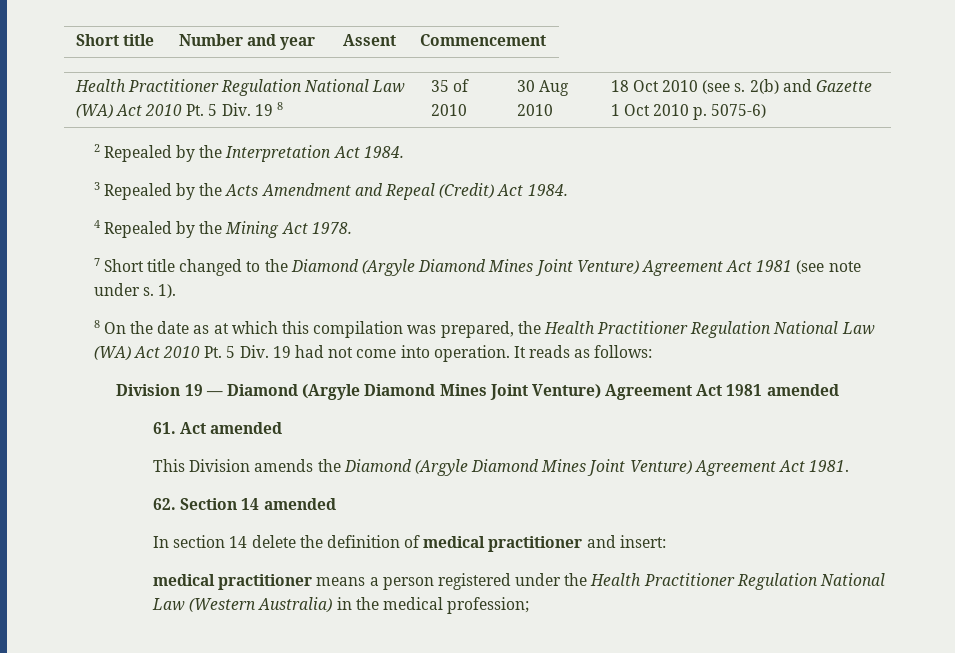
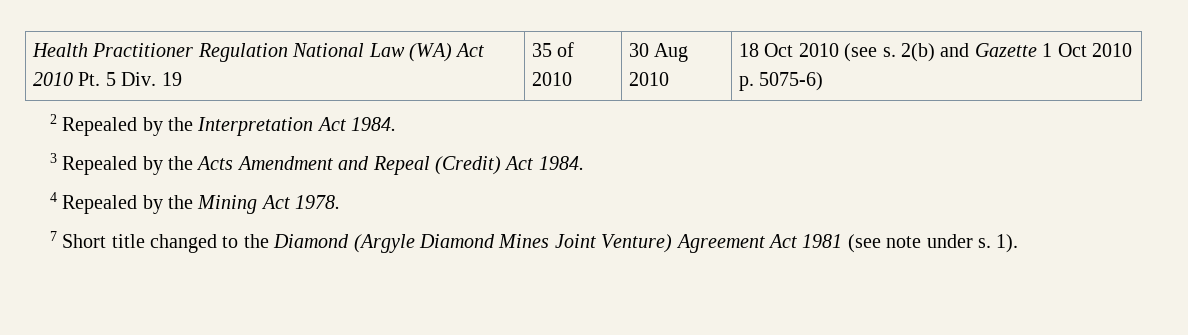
[75,34,154,46] [178,34,316,50] [342,34,396,46] [419,34,546,46] Short title | Number and year | Assent | Commencement // -> (32, 50) none
[276,102,283,110] 8 -> (182, 79) none
[93,320,875,338] [93,345,653,362] [116,384,839,400] [152,422,283,434] [152,459,850,476] [152,498,336,510] [152,535,666,552] [152,573,885,590] [151,597,530,614] // 8 On the date as at which this compilation was prepared, the Health Practitioner Regulation National Law (WA) Act 2010 Pt. 5 Div. 19 had not come into operation. It reads as follows: // Division 19 — Diamond (Argyle Diamond Mines Joint Venture) Agreement Act 1981 amended // 61. Act amended // This Division amends the Diamond (Argyle Diamond Mines Joint Venture) Agreement Act 1981. // 62. Section 14 amended // In section 14 delete the definition of medical practitioner and insert: // medical practitioner means a person registered under the Health Practitioner Regulation National Law (Western Australia) in the medical profession; -> (1019, 243) none

